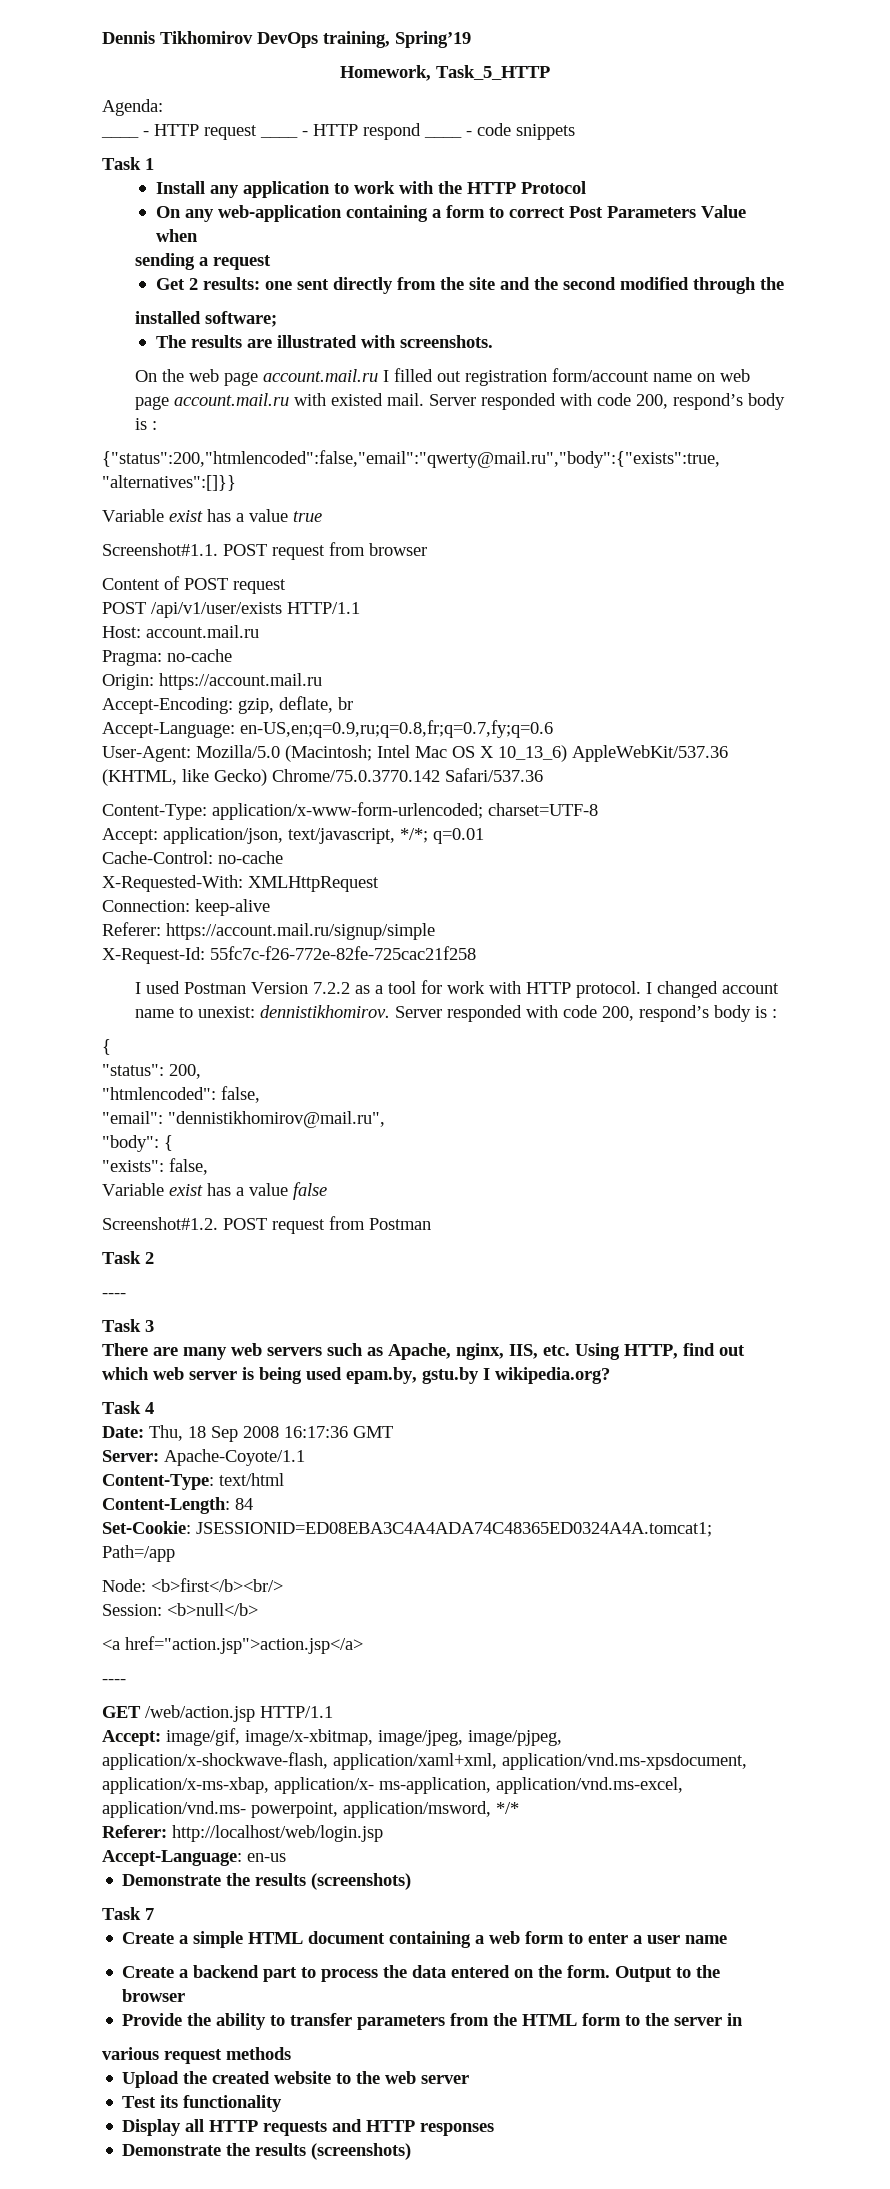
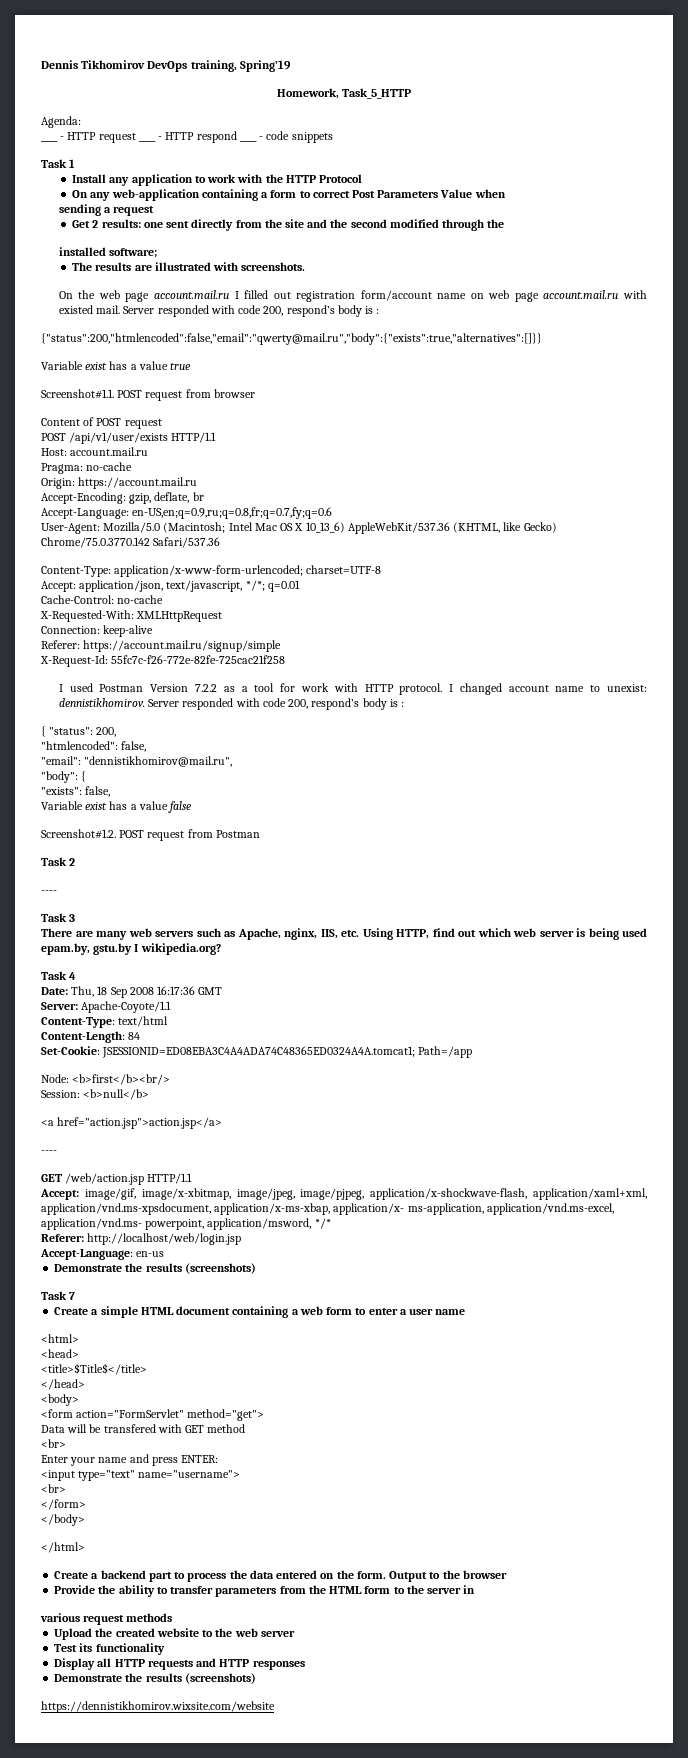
(111, 1047) // -> (46, 731) none
(728, 1939) none -> [41,1334,79,1343] [41,1349,79,1358] [41,1363,147,1375] [41,1379,85,1390] [41,1394,79,1406] [41,1409,265,1421] [41,1424,246,1433] [41,1439,66,1448] [41,1454,219,1466] [41,1470,241,1481] [41,1484,66,1493] [41,1499,86,1510] [41,1514,85,1526] [41,1542,85,1553] // <html> // <head> // <title>$Title$</title> // </head> // <body> // <form action="FormServlet" method="get"> // Data will be transfered with GET method // <br> // Enter your name and press ENTER: // <input type="text" name="username"> // <br> // </form> // </body> // </html>
(412, 2151) none -> [41,1701,275,1713] // https://dennistikhomirov.wixsite.com/website

